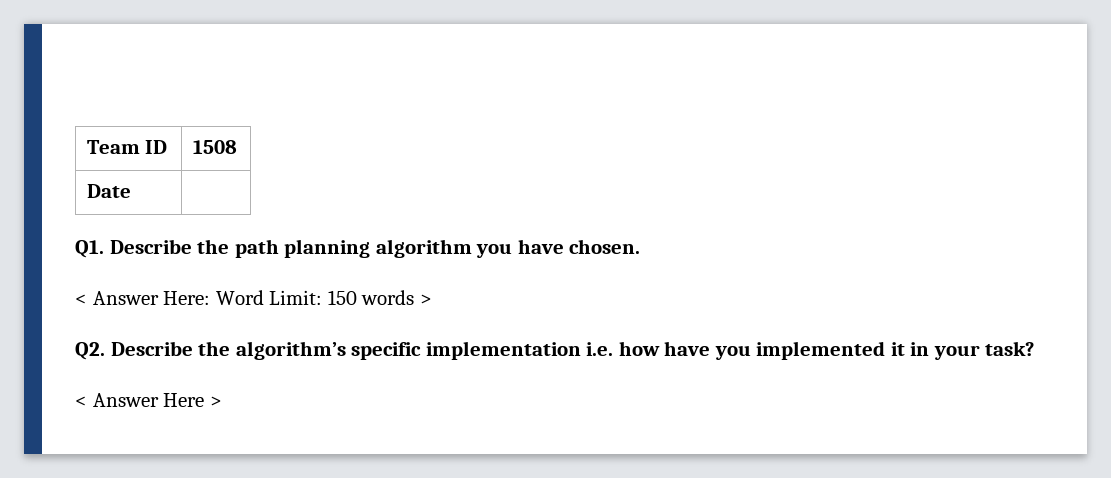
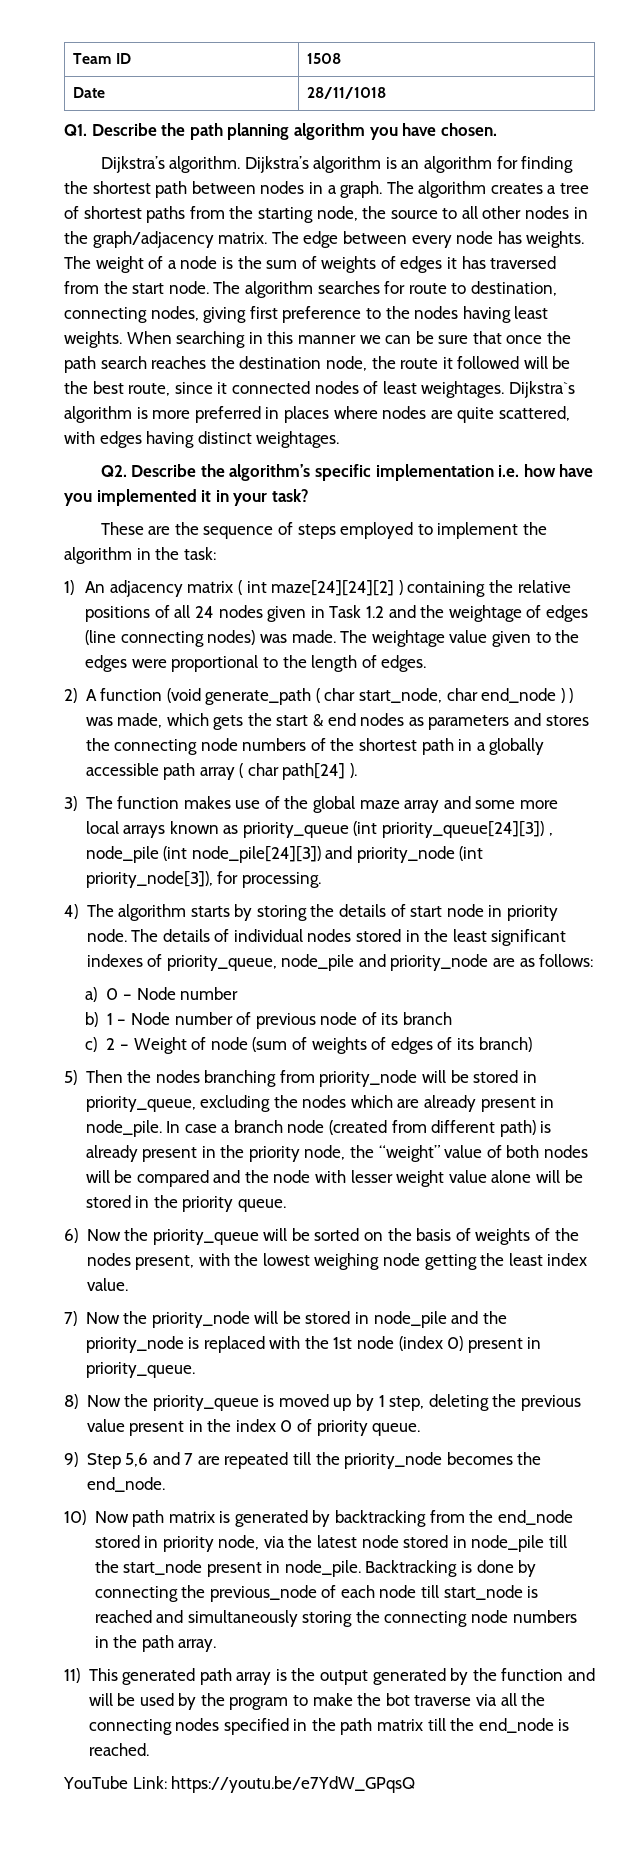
(131, 191) none -> [307,87,387,99] 28/11/1018
[75,290,432,305] < Answer Here: Word Limit: 150 words > -> [100,156,574,173] [64,181,590,198] [64,206,588,223] [64,231,585,248] [64,256,557,273] [64,281,557,298] [64,306,549,323] [64,331,572,348] [64,356,571,373] [64,381,575,398] [64,406,570,423] [64,431,340,448] Dijkstra’s algorithm. Dijkstra’s algorithm is an algorithm for finding the shortest path between nodes in a graph. The algorithm creates a tree of shortest paths from the starting node, the source to all other nodes in the graph/adjacency matrix. The edge between every node has weights. The weight of a node is the sum of weights of edges it has traversed from the start node. The algorithm searches for route to destination, connecting nodes, giving first preference to the nodes having least weights. When searching in this manner we can be sure that once the path search reaches the destination node, the route it followed will be the best route, since it connected nodes of least weightages. Dijkstra`s algorithm is more preferred in places where nodes are quite scattered, with edges having distinct weightages.
[75,393,222,407] < Answer Here > -> [100,522,547,539] [64,547,216,564] [64,580,571,597] [85,605,588,622] [85,630,580,647] [85,655,427,672] [64,688,574,705] [85,713,589,730] [85,738,545,755] [85,763,358,780] [64,796,558,813] [85,821,553,838] [85,846,484,863] [85,871,321,888] [64,904,558,921] [86,929,567,946] [86,954,594,971] [85,987,239,1002] [85,1012,453,1029] [85,1037,532,1054] [64,1070,537,1087] [85,1095,555,1112] [85,1120,552,1137] [85,1145,588,1162] [85,1170,583,1187] [85,1195,286,1212] [64,1228,579,1245] [86,1253,588,1270] [86,1278,128,1291] [64,1311,507,1328] [85,1336,542,1353] [85,1362,195,1378] [64,1394,581,1411] [86,1419,421,1436] [64,1452,542,1469] [86,1477,165,1492] [64,1510,573,1527] [94,1535,567,1552] [94,1560,537,1577] [94,1585,539,1602] [94,1610,577,1627] [94,1635,217,1652] [64,1668,595,1685] [88,1693,546,1710] [88,1718,570,1735] [88,1743,149,1756] [63,1776,416,1793] These are the sequence of steps employed to implement the algorithm in the task: // 1) An adjacency matrix ( int maze[24][24][2] ) containing the relative positions of all 24 nodes given in Task 1.2 and the weightage of edges (line connecting nodes) was made. The weightage value given to the edges were proportional to the length of edges. // 2) A function (void generate_path ( char start_node, char end_node ) ) was made, which gets the start & end nodes as parameters and stores the connecting node numbers of the shortest path in a globally accessible path array ( char path[24] ). // 3) The function makes use of the global maze array and some more local arrays known as priority_queue (int priority_queue[24][3]) , node_pile (int node_pile[24][3]) and priority_node (int priority_node[3]), for processing. // 4) The algorithm starts by storing the details of start node in priority node. The details of individual nodes stored in the least significant indexes of priority_queue, node_pile and priority_node are as follows: // a) 0 – Node number // b) 1 – Node number of previous node of its branch // c) 2 – Weight of node (sum of weights of edges of its branch) // 5) Then the nodes branching from priority_node will be stored in priority_queue, excluding the nodes which are already present in node_pile. In case a branch node (created from different path) is already present in the priority node, the “weight” value of both nodes will be compared and the node with lesser weight value alone will be stored in the priority queue. // 6) Now the priority_queue will be sorted on the basis of weights of the nodes present, with the lowest weighing node getting the least index value. // 7) Now the priority_node will be stored in node_pile and the priority_node is replaced with the 1st node (index 0) present in priority_queue. // 8) Now the priority_queue is moved up by 1 step, deleting the previous value present in the index 0 of priority queue. // 9) Step 5,6 and 7 are repeated till the priority_node becomes the end_node. // 10) Now path matrix is generated by backtracking from the end_node stored in priority node, via the latest node stored in node_pile till the start_node present in node_pile. Backtracking is done by connecting the previous_node of each node till start_node is reached and simultaneously storing the connecting node numbers in the path array. // 11) This generated path array is the output generated by the function and will be used by the program to make the bot traverse via all the connecting nodes specified in the path matrix till the end_node is reached. // YouTube Link: https://youtu.be/e7YdW_GPqsQ

